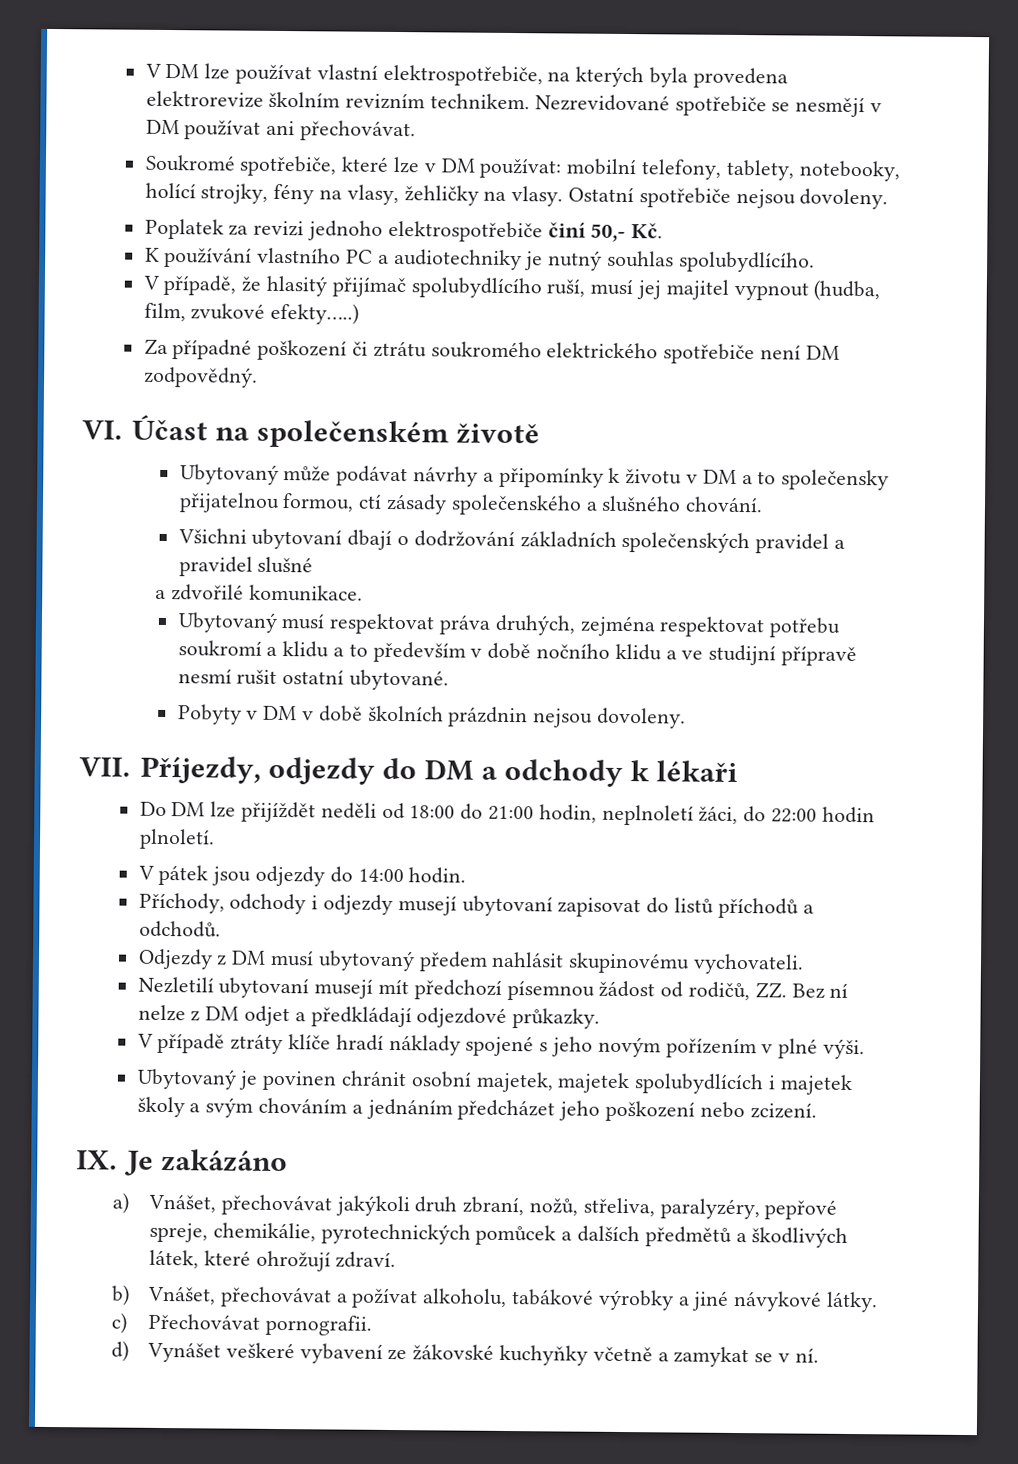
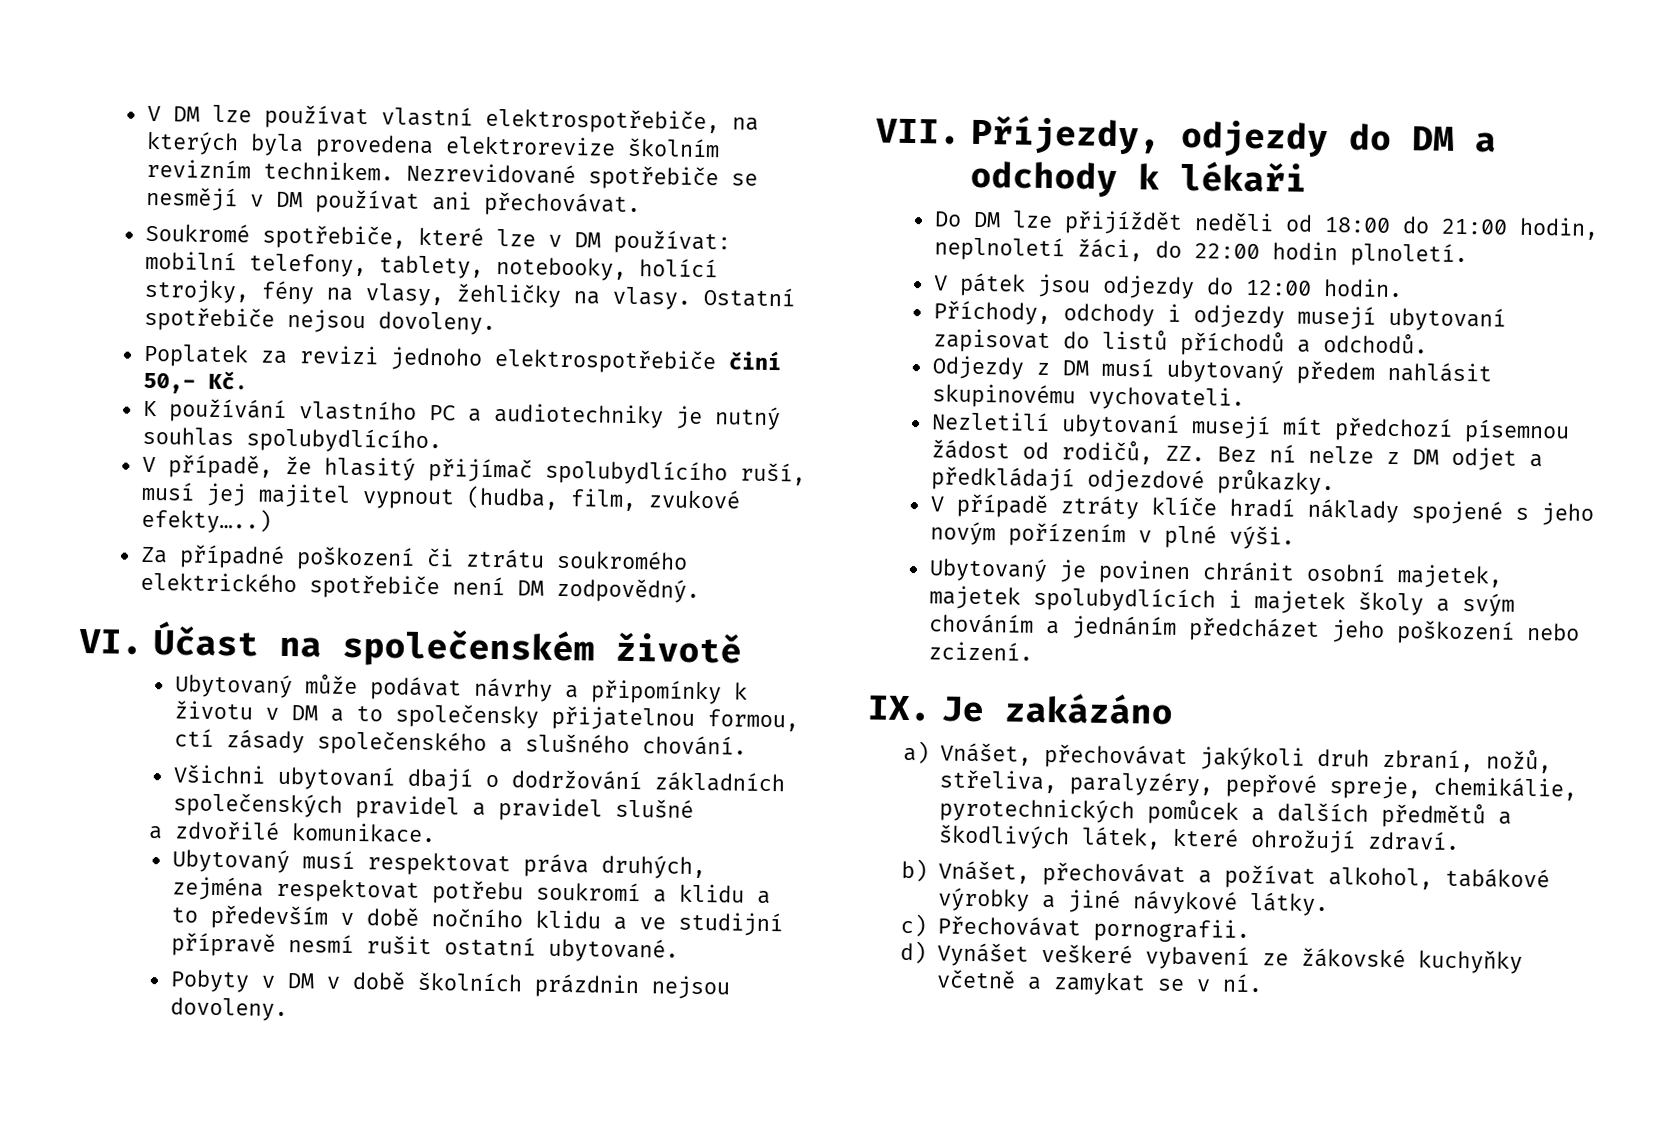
[357,868,404,883] 14:00 -> [1244,279,1312,296] 12:00
[422,1288,508,1308] alkoholu, -> [1327,867,1433,890] alkohol,

